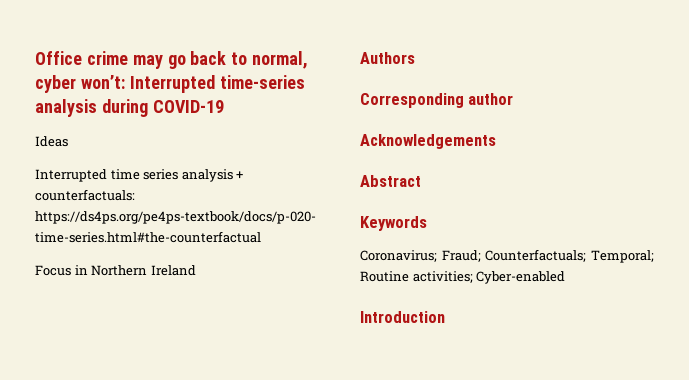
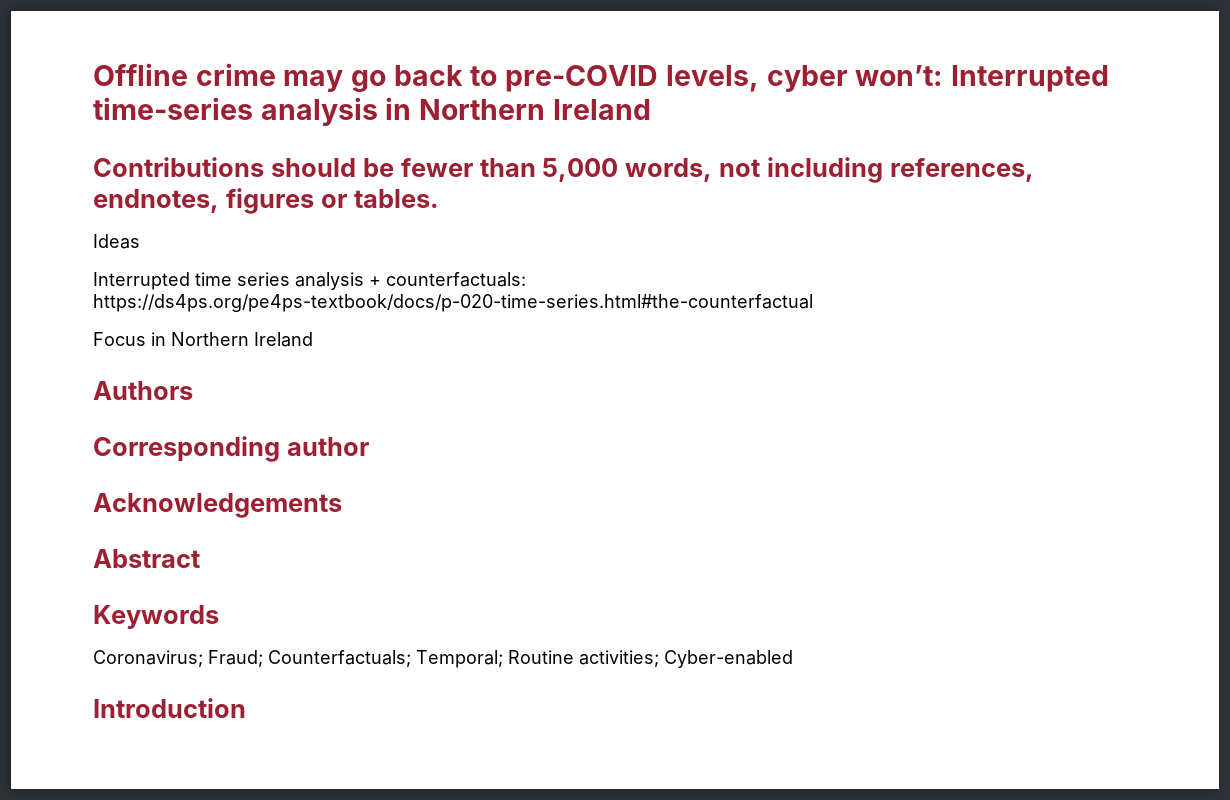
[35,51,82,65] Office -> [93,63,188,86] Offline
[252,51,309,69] normal, -> [505,65,759,92] pre-COVID levels,
[101,99,224,117] during COVID-19 -> [385,97,651,120] [93,157,1034,183] [93,188,439,214] in Northern Ireland // Contributions should be fewer than 5,000 words, not including references, endnotes, figures or tables.

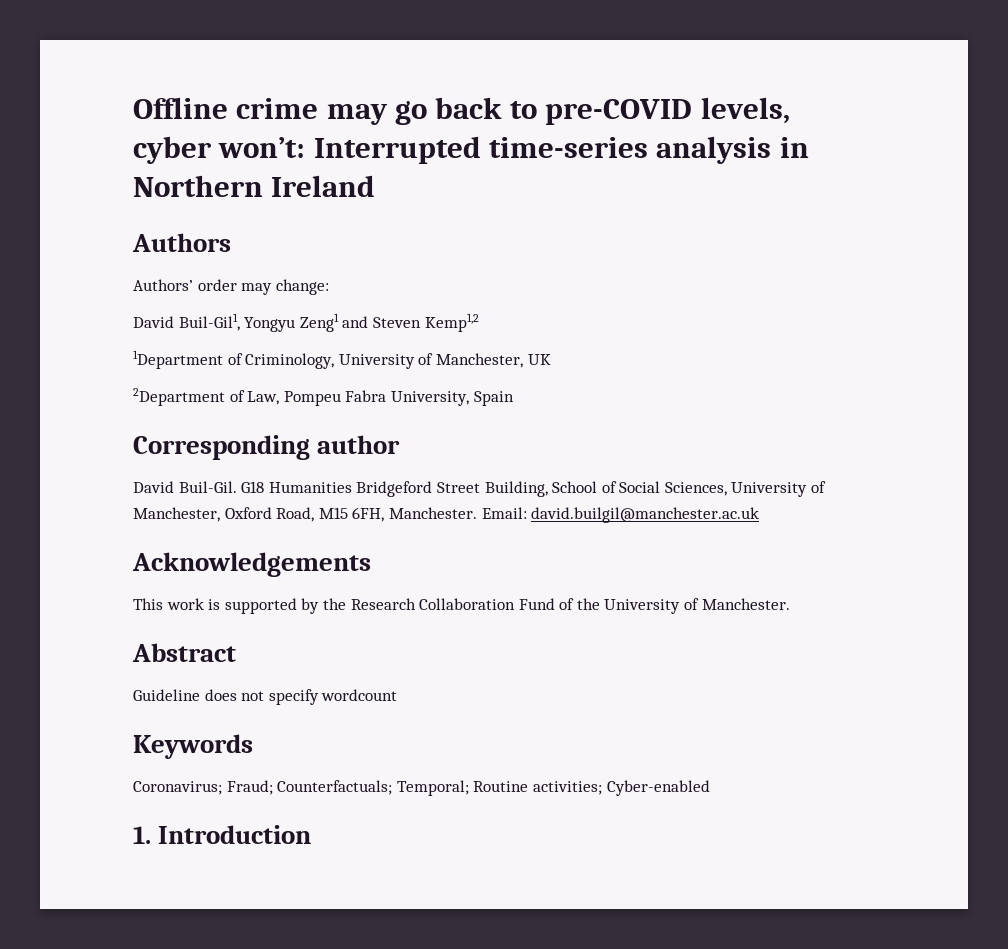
[93,157,1034,183] [93,188,439,214] [93,234,140,249] [93,272,526,290] [93,294,813,312] [93,332,313,347] [93,381,193,400] [93,436,369,462] [93,493,342,518] [93,549,200,568] Contributions should be fewer than 5,000 words, not including references, endnotes, figures or tables. // Ideas // Interrupted time series analysis + counterfactuals: https://ds4ps.org/pe4ps-textbook/docs/p-020-time-series.html#the-counterfactual // Focus in Northern Ireland // Authors // Corresponding author // Acknowledgements // Abstract -> [132,233,231,252] [133,279,329,295] [133,313,479,332] [133,350,551,369] [133,388,514,406] [133,435,401,460] [133,481,827,497] [133,507,760,523] [132,552,371,577] [133,598,790,614] [132,643,236,662] [133,689,398,705] Authors // Authors’ order may change: // David Buil-Gil1, Yongyu Zeng1 and Steven Kemp1,2 // 1Department of Criminology, University of Manchester, UK // 2Department of Law, Pompeu Fabra University, Spain // Corresponding author // David Buil-Gil. G18 Humanities Bridgeford Street Building, School of Social Sciences, University of Manchester, Oxford Road, M15 6FH, Manchester. Email: david.builgil@manchester.ac.uk // Acknowledgements // This work is supported by the Research Collaboration Fund of the University of Manchester. // Abstract // Guideline does not specify wordcount
(793, 659) none -> [133,826,151,844] 1.

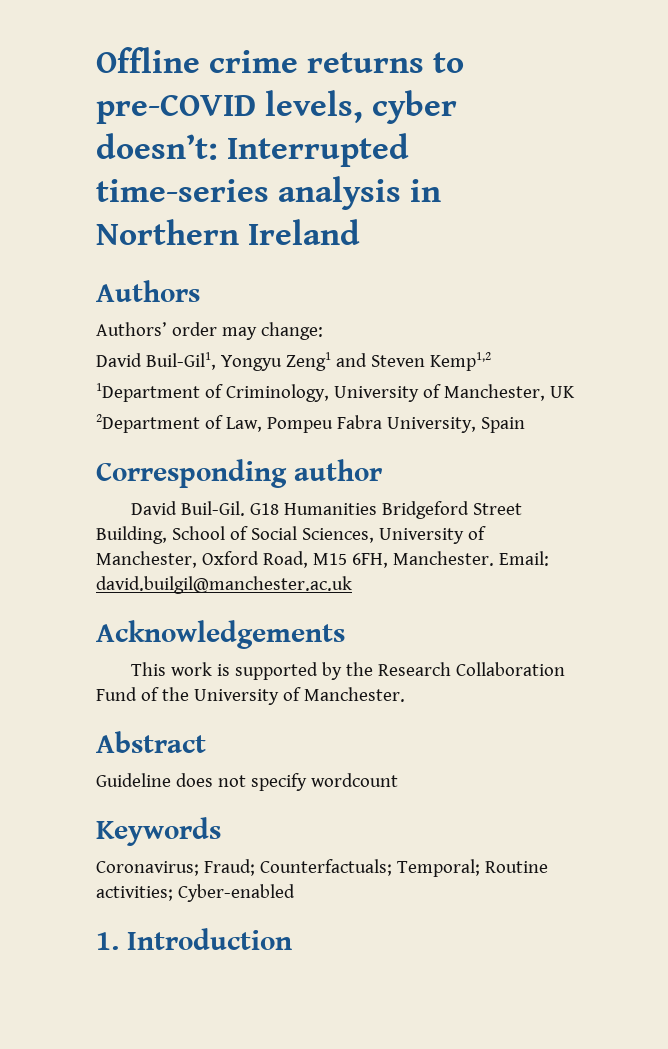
[326,97,503,125] may go back -> [307,52,425,73] returns
[218,137,306,158] won’t: -> [96,133,218,160] doesn’t:

